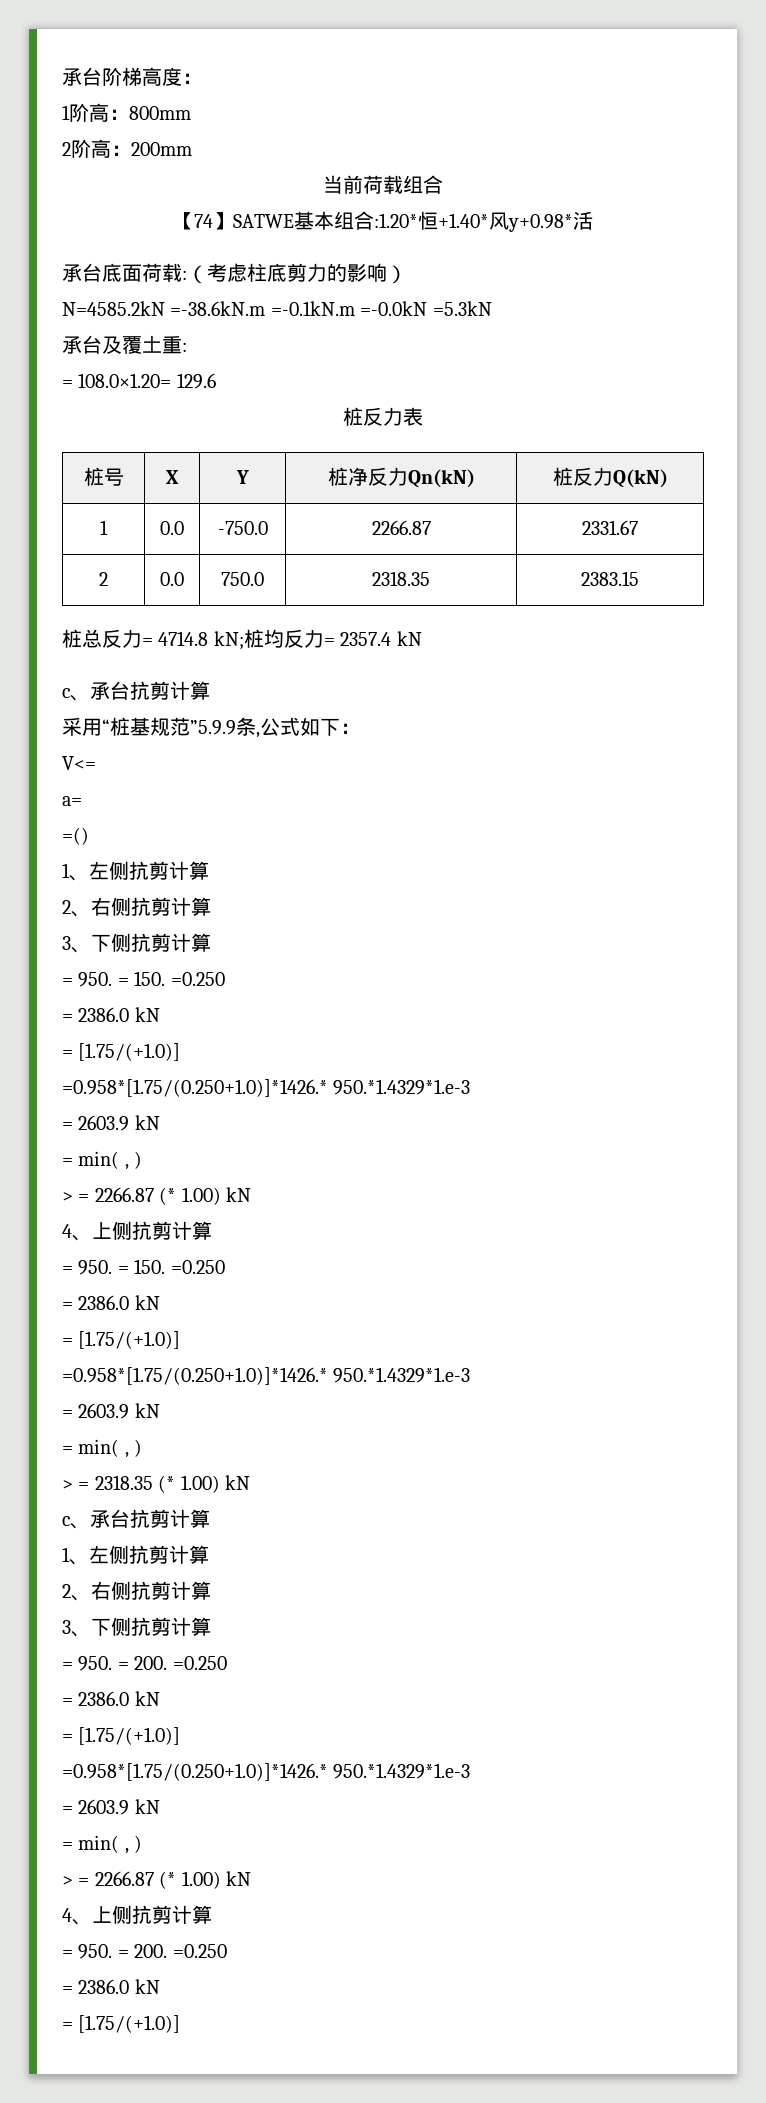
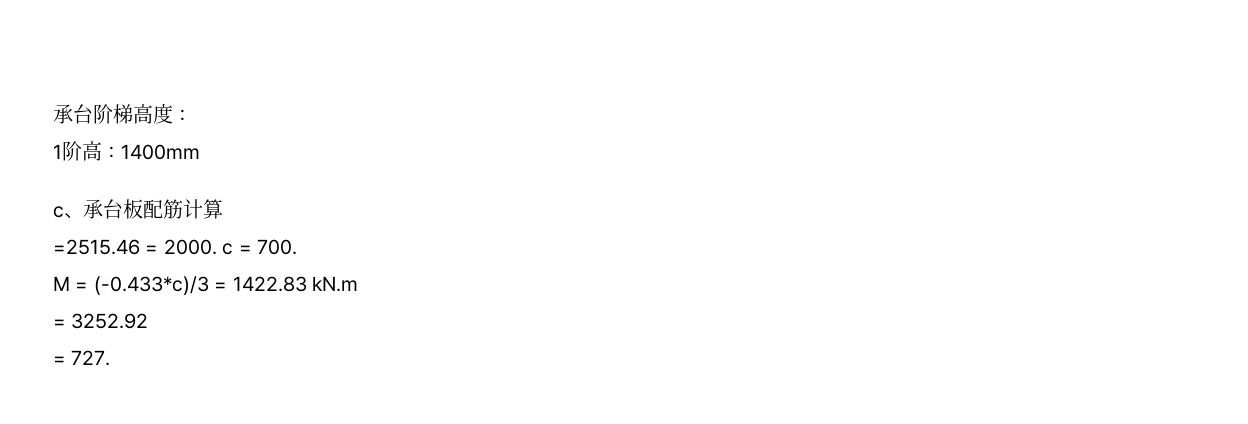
[129,106,191,120] [62,139,192,158] [323,175,443,194] [173,211,593,232] [62,263,407,284] [62,301,492,316] [62,335,187,354] [62,373,216,389] [343,407,423,426] [83,467,124,486] [166,470,179,484] [235,470,249,484] [327,467,475,488] [552,467,668,488] [100,520,108,535] [160,521,184,535] [217,521,268,535] [371,520,431,535] [582,520,638,535] [99,572,108,586] [160,572,184,586] [220,572,264,586] [372,571,430,586] [581,571,639,586] [62,629,422,650] [62,681,210,701] [62,717,360,738] [62,756,96,770] [62,796,82,806] [62,827,89,845] [62,861,209,881] [62,897,211,917] [62,933,211,953] [62,971,225,987] [62,1007,160,1022] [62,1043,181,1061] [62,1079,471,1097] [62,1115,160,1131] [62,1151,143,1170] [62,1187,252,1205] [62,1221,212,1241] [62,1259,225,1275] [62,1295,160,1310] [62,1331,181,1349] [62,1367,471,1385] [62,1403,160,1419] [62,1439,143,1458] [62,1475,251,1493] [62,1509,210,1529] [62,1545,209,1565] [62,1581,211,1601] [62,1617,211,1637] [62,1656,227,1671] [62,1691,160,1706] [62,1727,181,1745] [62,1763,471,1781] [62,1799,160,1815] [62,1835,143,1854] [62,1871,252,1889] [62,1905,212,1925] [62,1944,227,1959] [62,1979,160,1994] [62,2015,181,2033] 800mm // 2阶高：200mm // 当前荷载组合 // 【74】SATWE基本组合:1.20*恒+1.40*风y+0.98*活 // 承台底面荷载:（考虑柱底剪力的影响） // N=4585.2kN =-38.6kN.m =-0.1kN.m =-0.0kN =5.3kN // 承台及覆土重: // = 108.0×1.20= 129.6 // 桩反力表 // 桩号 | X | Y | 桩净反力Qn(kN) | 桩反力Q(kN) // 1 | 0.0 | -750.0 | 2266.87 | 2331.67 // 2 | 0.0 | 750.0 | 2318.35 | 2383.15 // 桩总反力= 4714.8 kN;桩均反力= 2357.4 kN // c、承台抗剪计算 // 采用“桩基规范”5.9.9条,公式如下： // V<= // a= // =() // 1、左侧抗剪计算 // 2、右侧抗剪计算 // 3、下侧抗剪计算 // = 950. = 150. =0.250 // = 2386.0 kN // = [1.75/(+1.0)] // =0.958*[1.75/(0.250+1.0)]*1426.* 950.*1.4329*1.e-3 // = 2603.9 kN // = min( , ) // > = 2266.87 (* 1.00) kN // 4、上侧抗剪计算 // = 950. = 150. =0.250 // = 2386.0 kN // = [1.75/(+1.0)] // =0.958*[1.75/(0.250+1.0)]*1426.* 950.*1.4329*1.e-3 // = 2603.9 kN // = min( , ) // > = 2318.35 (* 1.00) kN // c、承台抗剪计算 // 1、左侧抗剪计算 // 2、右侧抗剪计算 // 3、下侧抗剪计算 // = 950. = 200. =0.250 // = 2386.0 kN // = [1.75/(+1.0)] // =0.958*[1.75/(0.250+1.0)]*1426.* 950.*1.4329*1.e-3 // = 2603.9 kN // = min( , ) // > = 2266.87 (* 1.00) kN // 4、上侧抗剪计算 // = 950. = 200. =0.250 // = 2386.0 kN // = [1.75/(+1.0)] -> [121,144,200,160] [53,199,223,219] [53,239,297,255] [53,276,358,295] [53,313,149,329] [53,350,111,366] 1400mm // c、承台板配筋计算 // =2515.46 = 2000. c = 700. // M = (-0.433*c)/3 = 1422.83 kN.m // = 3252.92 // = 727.

